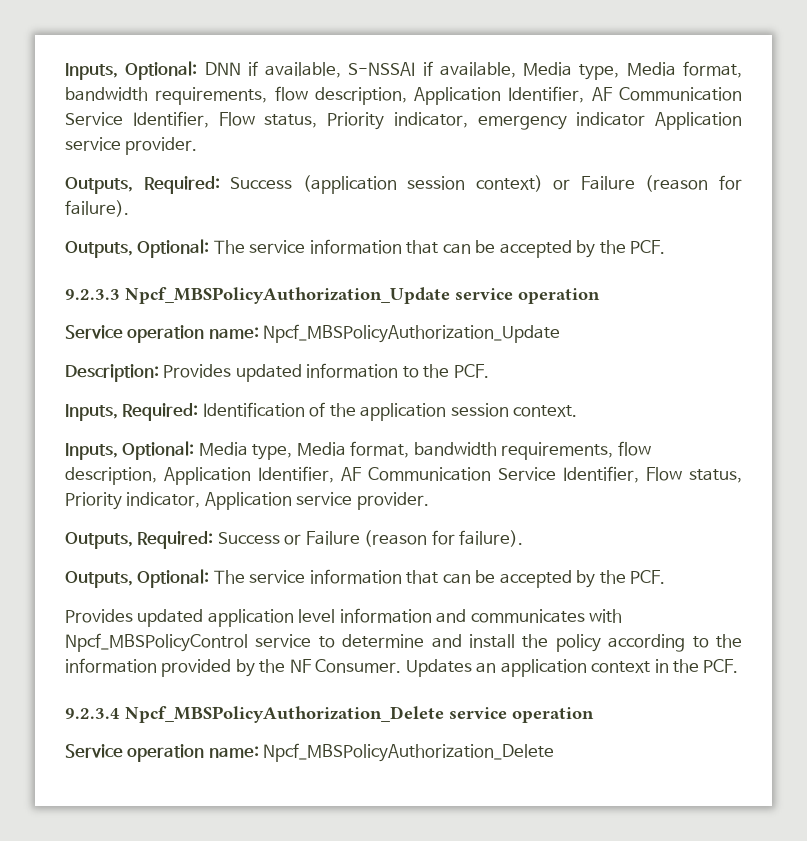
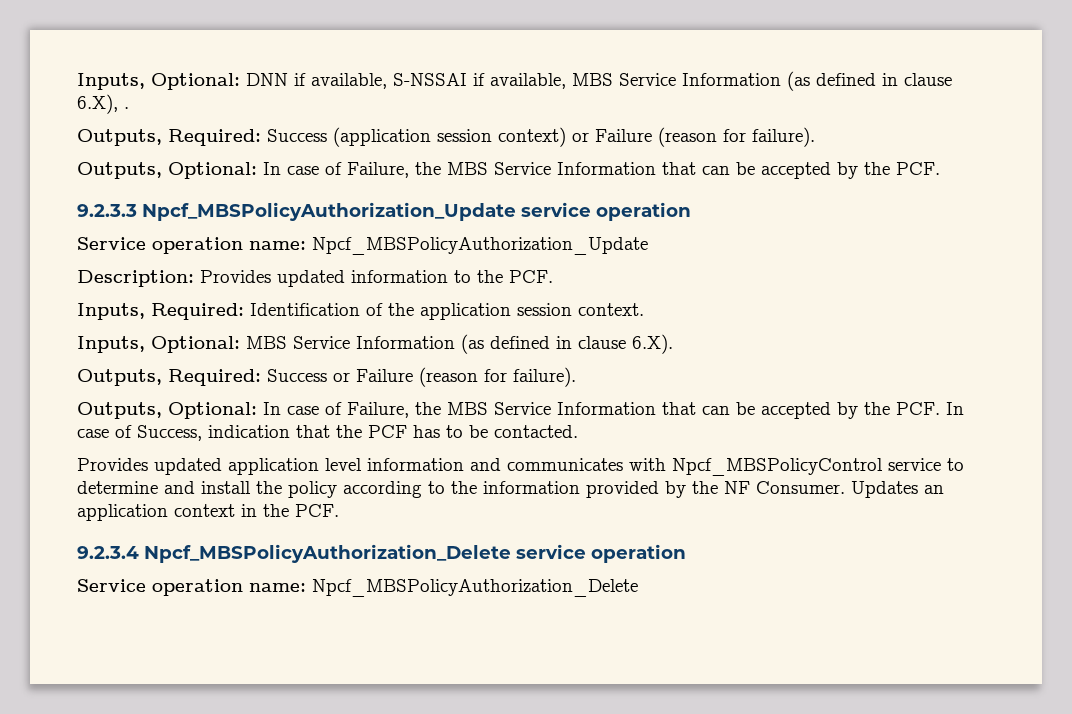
[523,61,742,80] [65,86,743,105] [65,111,742,130] [65,137,198,155] Media type, Media format, bandwidth requirements, flow description, Application Identifier, AF Communication Service Identifier, Flow status, Priority indicator, emergency indicator Application service provider. -> [572,71,952,91] [77,94,129,114] MBS Service Information (as defined in clause 6.X), .
[213,239,402,254] The service information -> [263,162,656,178] In case of Failure, the MBS Service Information
[198,441,651,460] [65,466,742,485] [65,492,429,510] Media type, Media format, bandwidth requirements, flow description, Application Identifier, AF Communication Service Identifier, Flow status, Priority indicator, Application service provider. -> [246,334,673,354] MBS Service Information (as defined in clause 6.X).
[213,569,665,588] The service information that can be accepted by the PCF. -> [263,402,964,419] [77,425,578,441] In case of Failure, the MBS Service Information that can be accepted by the PCF. In case of Success, indication that the PCF has to be contacted.

